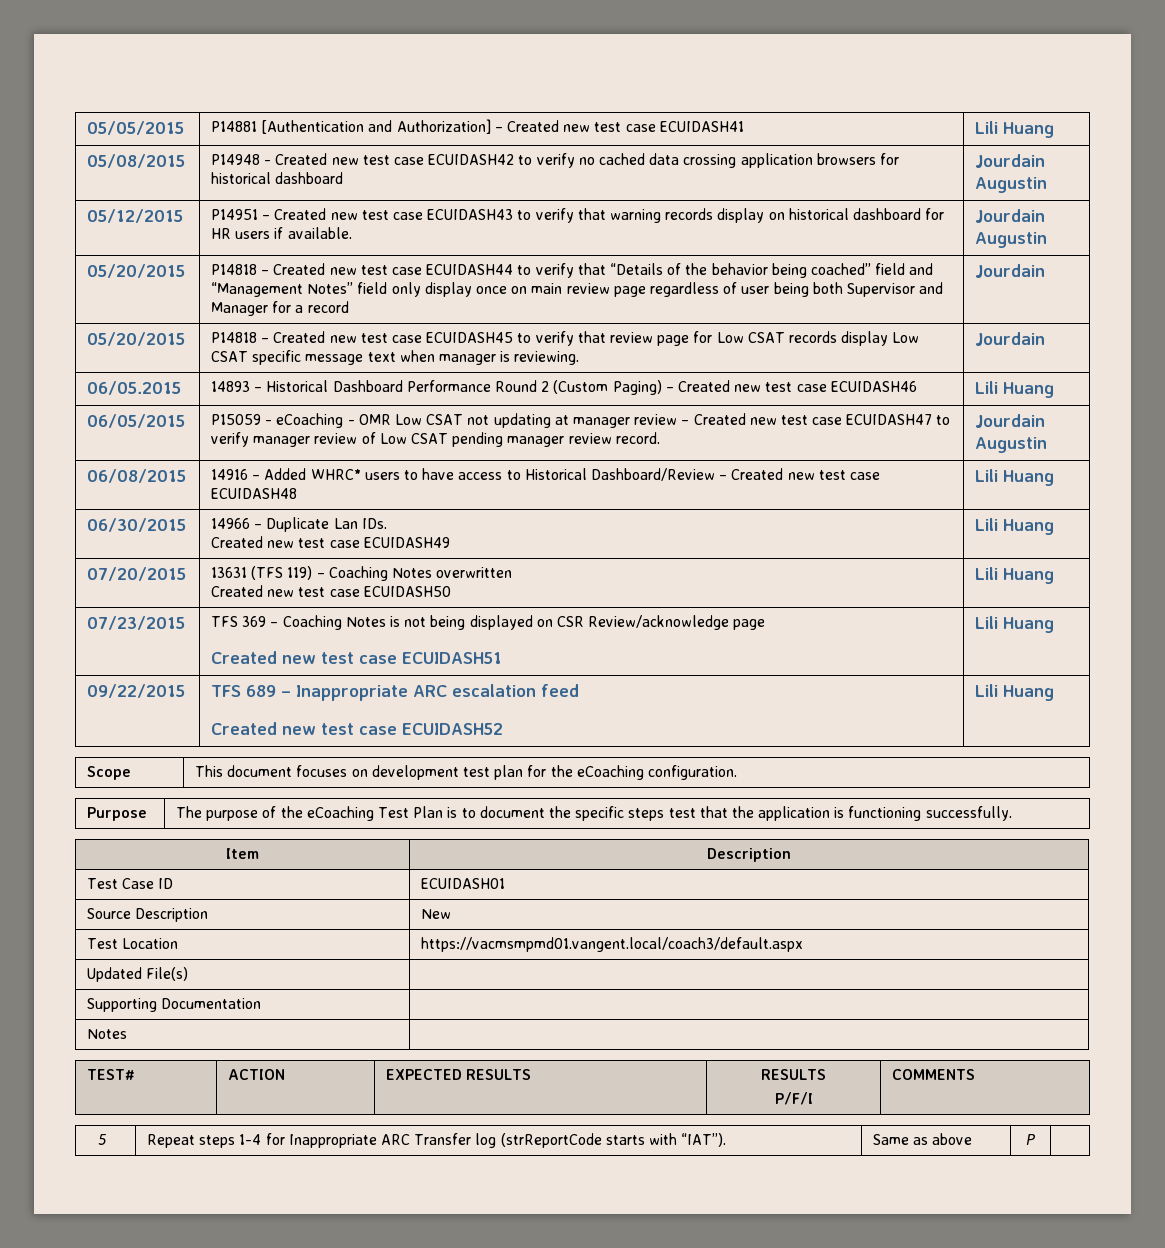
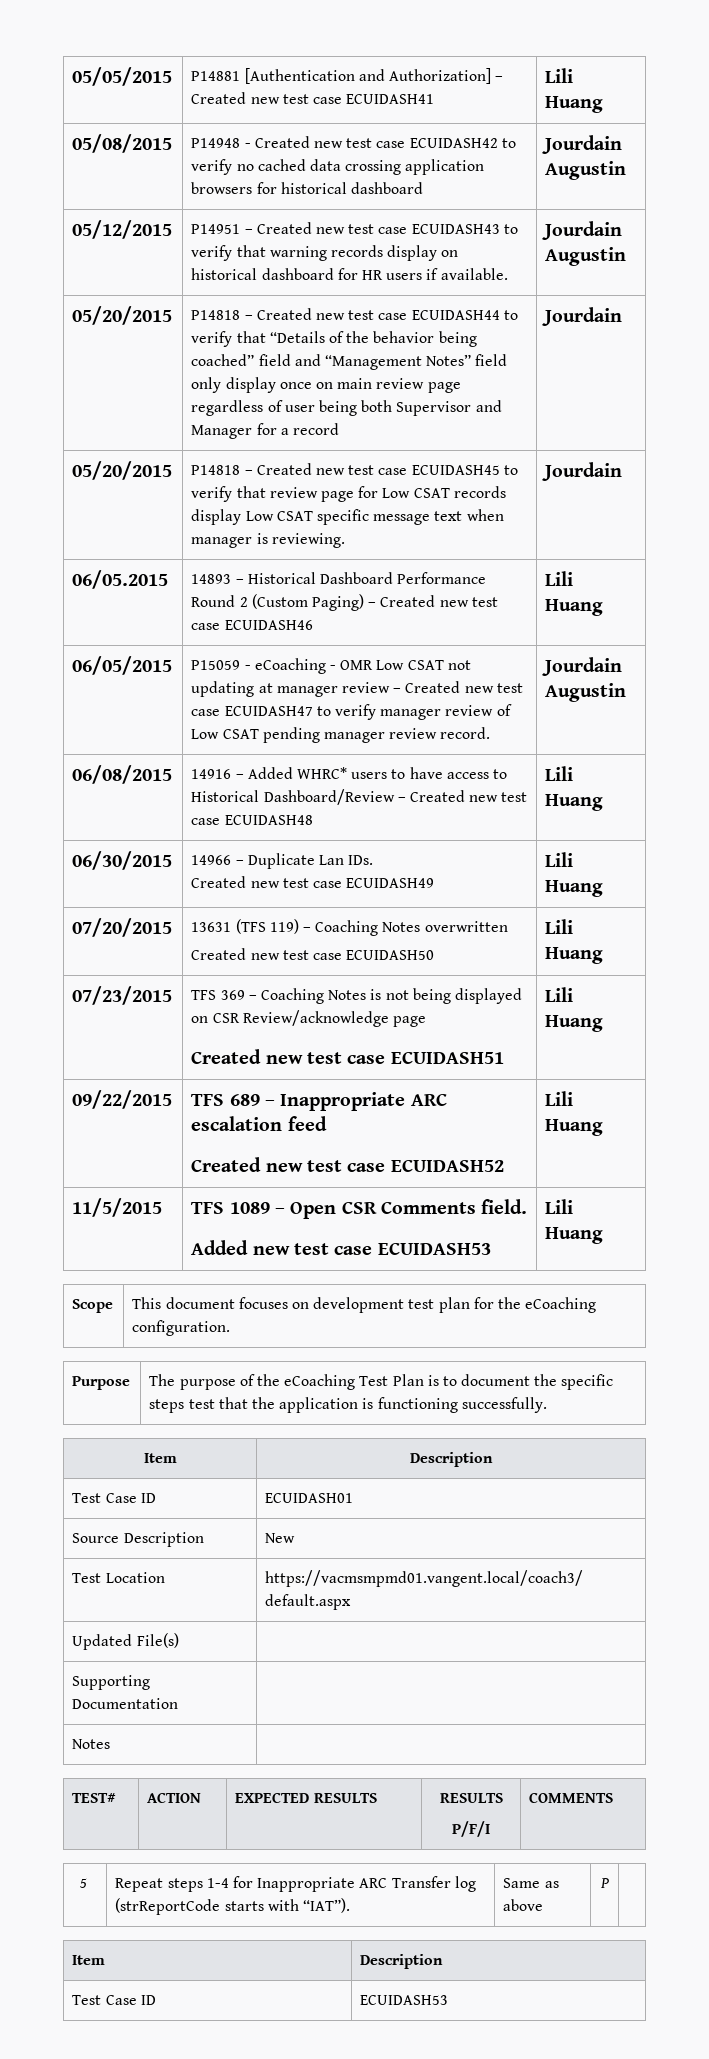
(1055, 693) none -> [72,1198,163,1217] [191,1199,528,1219] [191,1240,491,1255] [545,1199,574,1214] [545,1227,604,1244] // 11/5/2015 | TFS 1089 – Open CSR Comments field. // Added new test case ECUIDASH53 | Lili Huang
(1035, 1139) none -> [72,1955,106,1965] [360,1954,444,1969] [72,1995,156,2005] [360,1995,449,2005] // Item | Description // Test Case ID | ECUIDASH53

